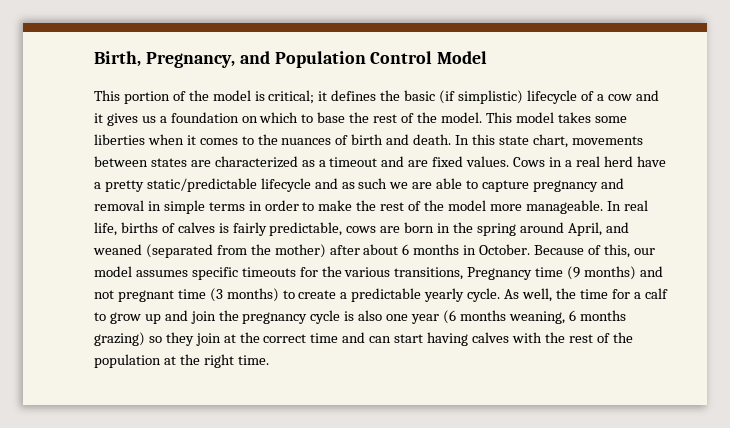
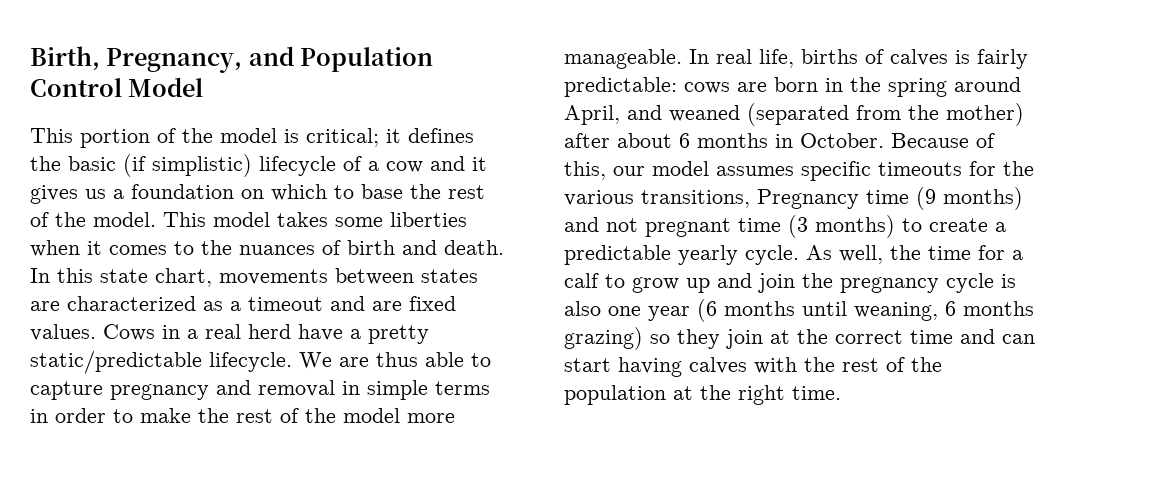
[260,178,433,192] lifecycle and as such we are -> [209,352,418,372] lifecycle. We are thus
[269,222,343,236] predictable, -> [564,77,677,97] predictable:
(506, 315) none -> [802,301,847,316] until

